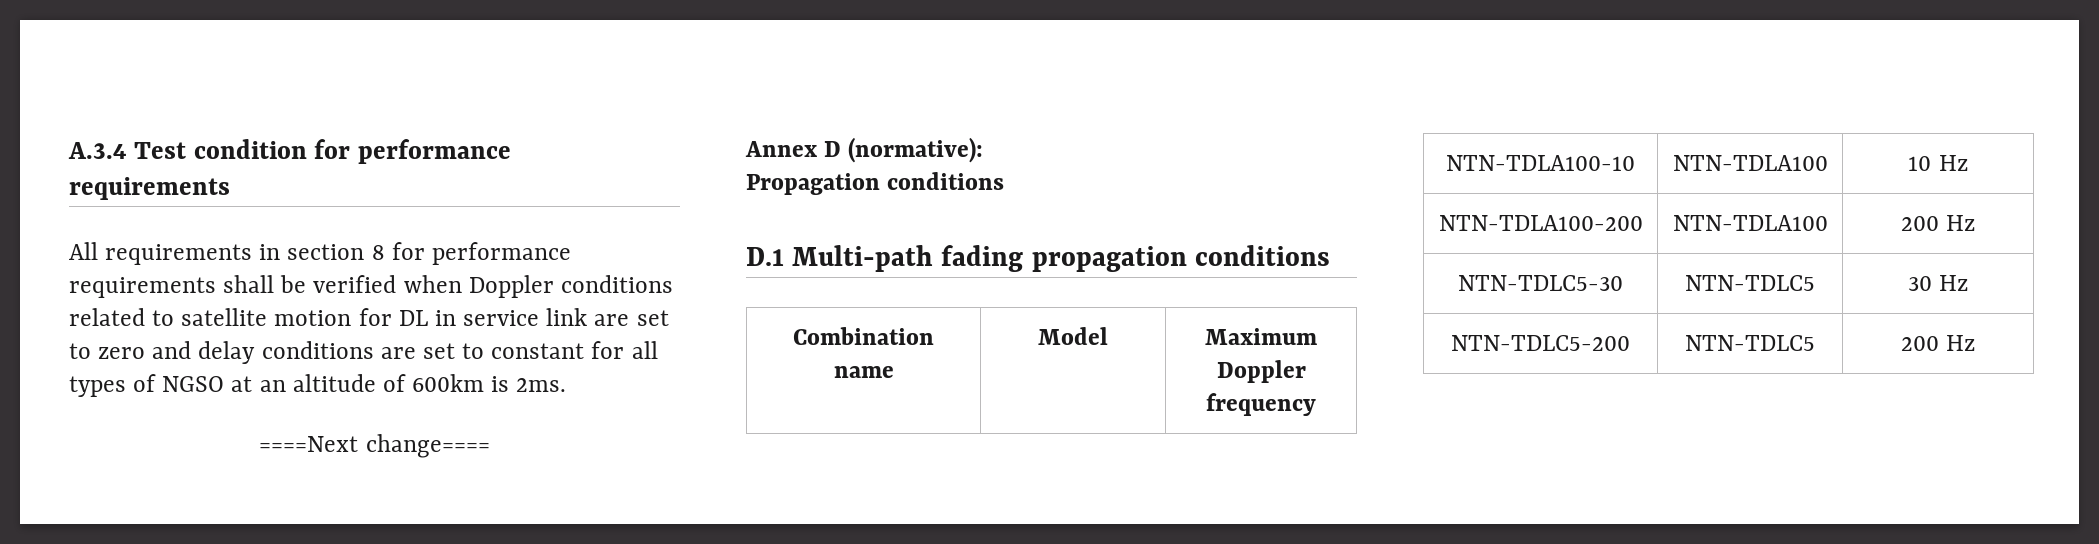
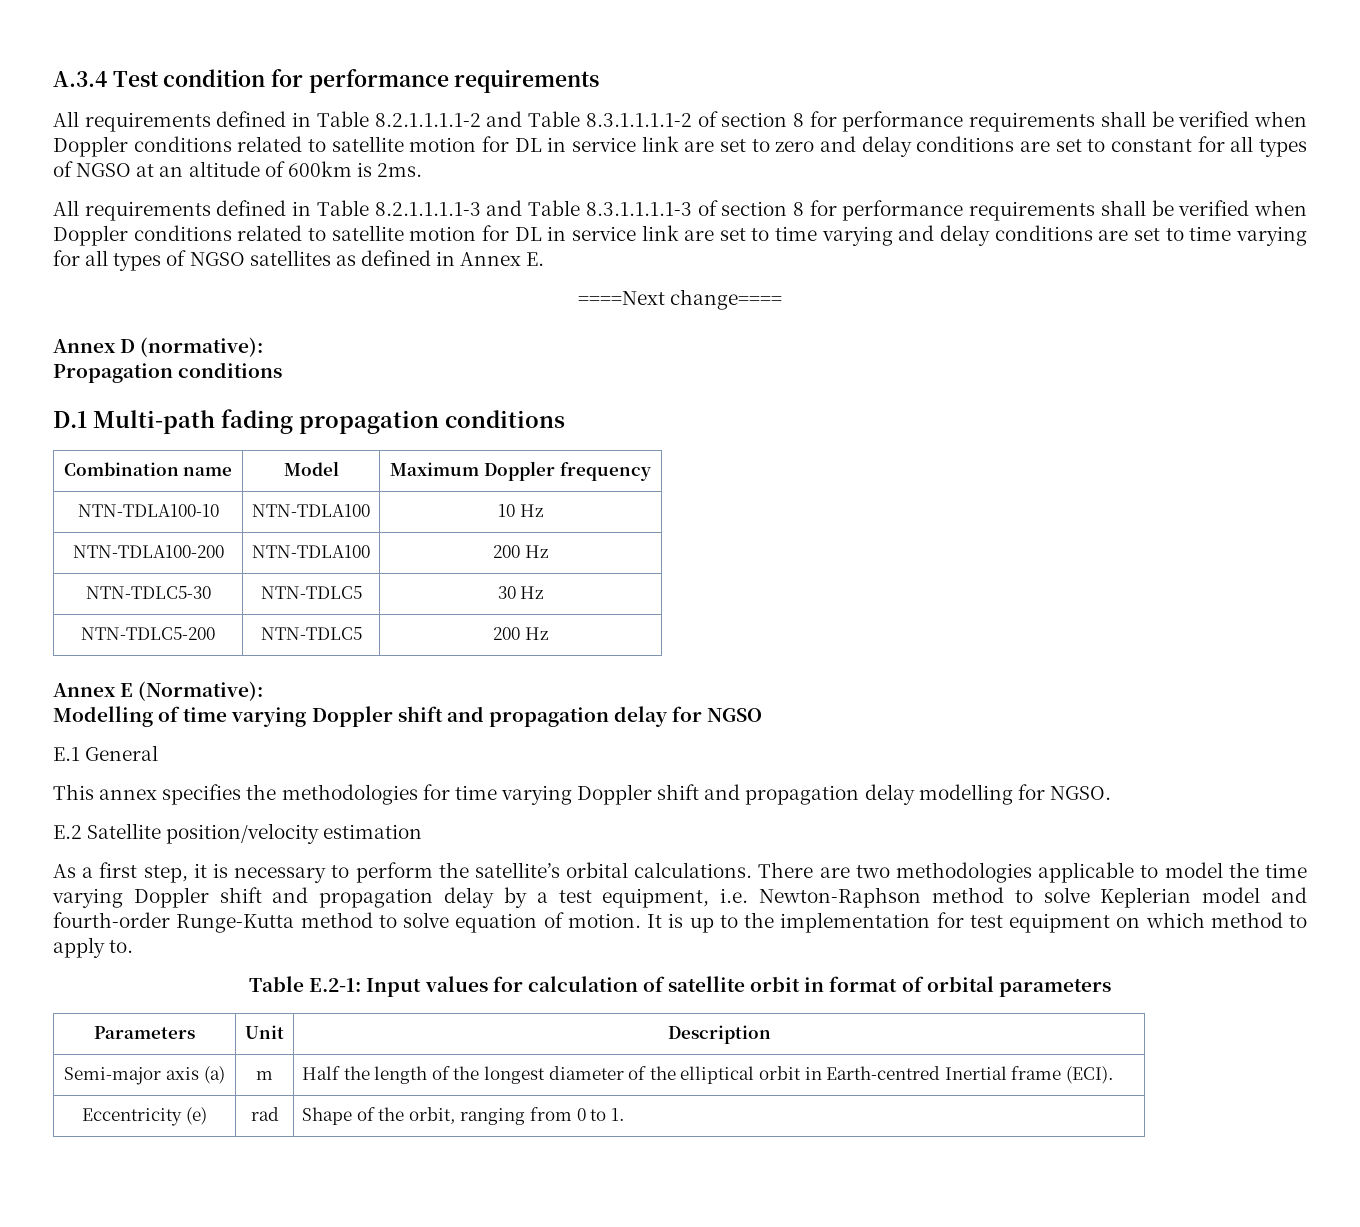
[259,244,281,260] in -> [216,111,718,127] defined in Table 8.2.1.1.1.1-2 and Table 8.3.1.1.1.1-2 of
(567, 385) none -> [53,200,1307,221] [53,225,1308,246] [53,250,545,271] // All requirements defined in Table 8.2.1.1.1.1-3 and Table 8.3.1.1.1.1-3 of section 8 for performance requirements shall be verified when Doppler conditions related to satellite motion for DL in service link are set to time varying and delay conditions are set to time varying for all types of NGSO satellites as defined in Annex E.
(1976, 343) none -> [53,681,264,701] [53,706,763,727] [53,745,159,761] [53,784,1111,805] [53,823,423,844] [53,862,1307,883] [52,887,1307,908] [53,912,1307,933] [53,937,134,958] [249,976,1111,997] [94,1026,195,1039] [245,1025,284,1039] [667,1025,771,1044] [64,1066,225,1085] [256,1071,273,1080] [302,1066,1114,1084] [82,1107,207,1126] [250,1107,279,1121] [302,1107,625,1125] // Annex E (Normative): // Modelling of time varying Doppler shift and propagation delay for NGSO // E.1 General // This annex specifies the methodologies for time varying Doppler shift and propagation delay modelling for NGSO. // E.2 Satellite position/velocity estimation // As a first step, it is necessary to perform the satellite’s orbital calculations. There are two methodologies applicable to model the time varying Doppler shift and propagation delay by a test equipment, i.e. Newton-Raphson method to solve Keplerian model and fourth-order Runge-Kutta method to solve equation of motion. It is up to the implementation for test equipment on which method to apply to. // Table E.2-1: Input values for calculation of satellite orbit in format of orbital parameters // Parameters | Unit | Description // Semi-major axis (a) | m | Half the length of the longest diameter of the elliptical orbit in Earth-centred Inertial frame (ECI). // Eccentricity (e) | rad | Shape of the orbit, ranging from 0 to 1.

